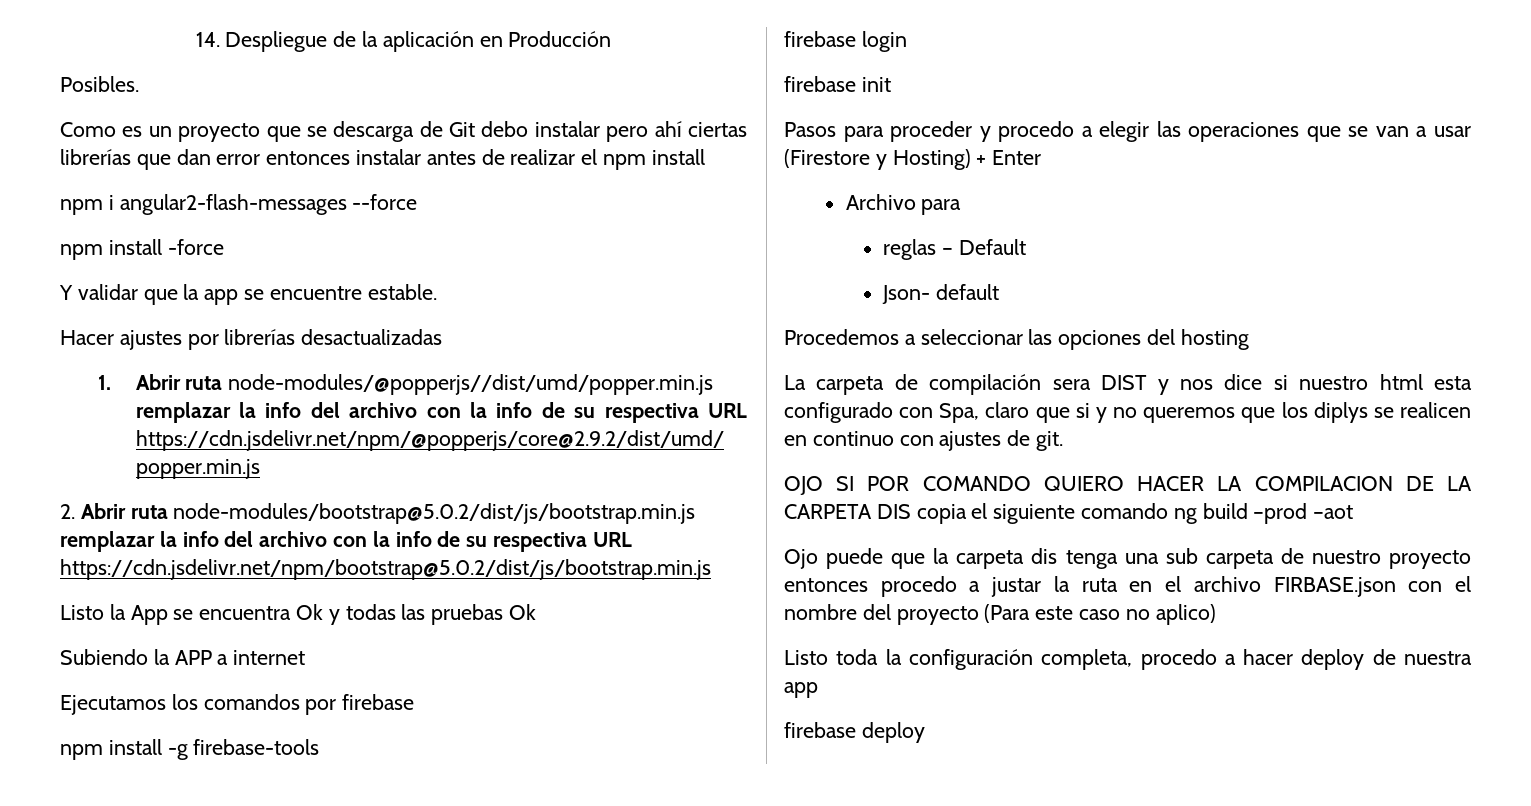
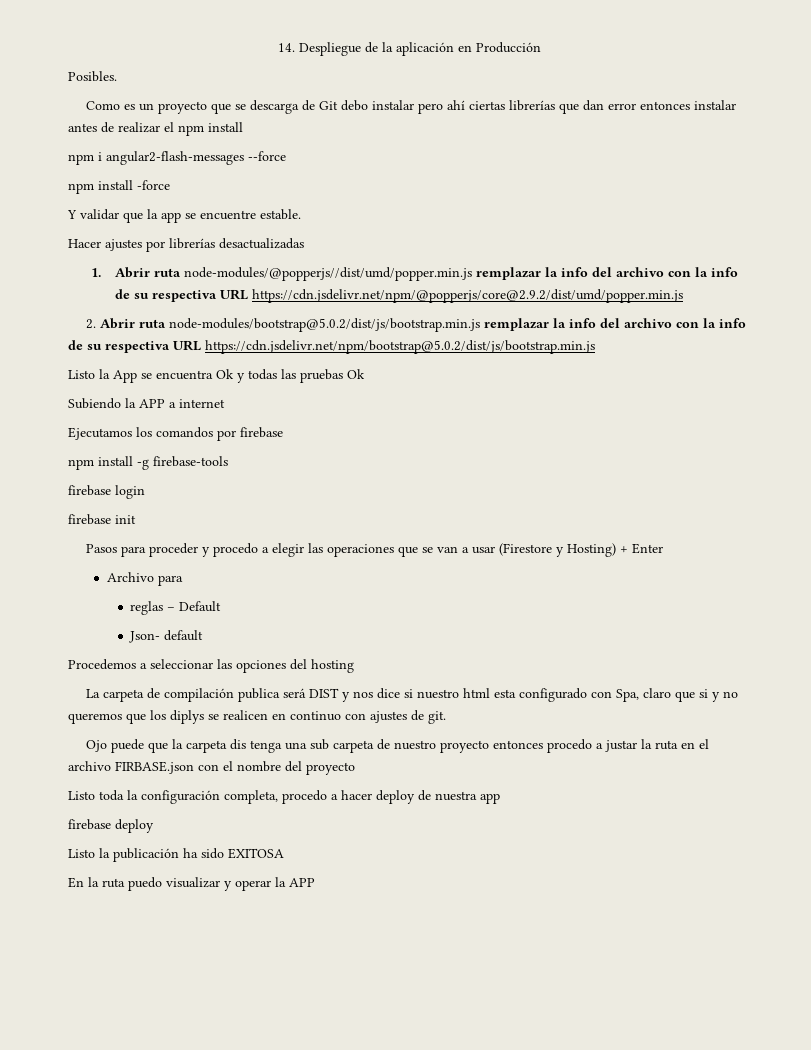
[1052,379,1091,390] sera -> [238,688,307,702] publica será
[784,476,1472,495] [784,503,1354,524] // OJO SI POR COMANDO QUIERO HACER LA COMPILACION DE LA CARPETA DIS copia el siguiente comando ng build –prod –aot -> (446, 717) none
[984,604,1216,625] (Para este caso no aplico) -> (355, 768) none
(925, 732) none -> [68,848,284,862] [68,877,315,891] // Listo la publicación ha sido EXITOSA // En la ruta puedo visualizar y operar la APP

